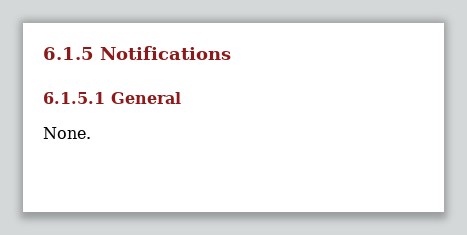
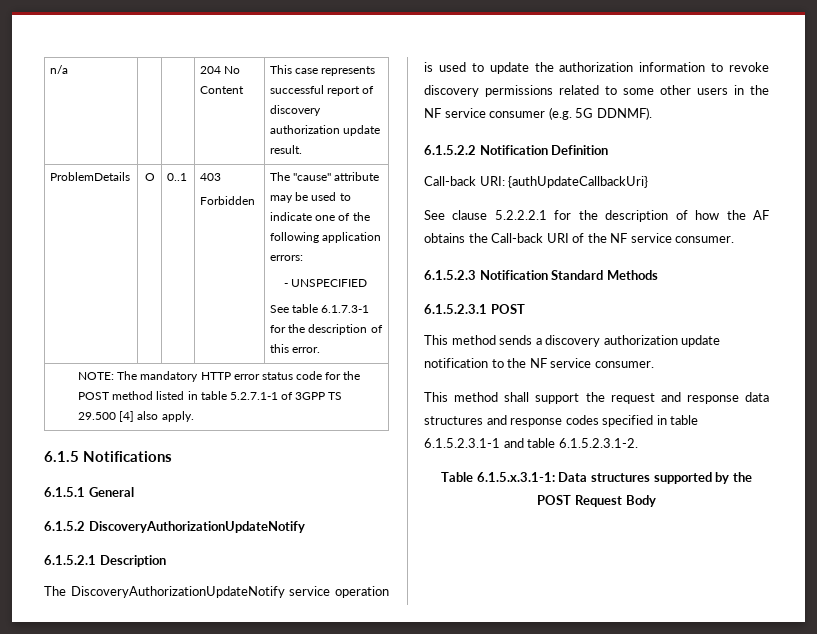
[43,46,231,60] [43,92,181,104] [43,127,91,139] 6.1.5 Notifications // 6.1.5.1 General // None. -> [50,65,69,74] [200,66,241,74] [200,86,245,94] [270,65,376,76] [270,85,375,96] [270,105,322,116] [270,125,381,136] [270,145,303,154] [50,172,131,181] [144,173,155,181] [167,173,188,181] [200,173,222,181] [200,196,256,205] [270,172,380,181] [270,192,351,203] [270,212,370,221] [270,232,382,243] [270,255,304,261] [284,279,368,287] [270,304,370,313] [270,324,383,335] [270,344,321,353] [78,371,361,382] [78,391,343,400] [78,411,194,422] [44,451,172,462] [44,487,134,497] [44,521,305,533] [44,555,166,567] [44,586,390,598] [424,62,769,74] [424,85,769,97] [424,107,652,120] [424,145,609,155] [424,176,649,188] [424,210,769,222] [424,233,735,243] [424,270,658,280] [424,304,525,314] [424,335,721,347] [424,358,654,368] [424,392,769,404] [424,415,699,427] [424,438,638,448] [441,472,752,484] [537,495,656,507] n/a | | | 204 No Content | This case represents successful report of discovery authorization update result. // ProblemDetails | O | 0..1 | 403 // Forbidden | The "cause" attribute may be used to indicate one of the following application errors: // - UNSPECIFIED // See table 6.1.7.3-1 for the description of this error. // NOTE: The mandatory HTTP error status code for the POST method listed in table 5.2.7.1-1 of 3GPP TS 29.500 [4] also apply. // 6.1.5 Notifications // 6.1.5.1 General // 6.1.5.2 DiscoveryAuthorizationUpdateNotify // 6.1.5.2.1 Description // The DiscoveryAuthorizationUpdateNotify service operation is used to update the authorization information to revoke discovery permissions related to some other users in the NF service consumer (e.g. 5G DDNMF). // 6.1.5.2.2 Notification Definition // Call-back URI: {authUpdateCallbackUri} // See clause 5.2.2.2.1 for the description of how the AF obtains the Call-back URI of the NF service consumer. // 6.1.5.2.3 Notification Standard Methods // 6.1.5.2.3.1 POST // This method sends a discovery authorization update notification to the NF service consumer. // This method shall support the request and response data structures and response codes specified in table 6.1.5.2.3.1-1 and table 6.1.5.2.3.1-2. // Table 6.1.5.x.3.1-1: Data structures supported by the POST Request Body

